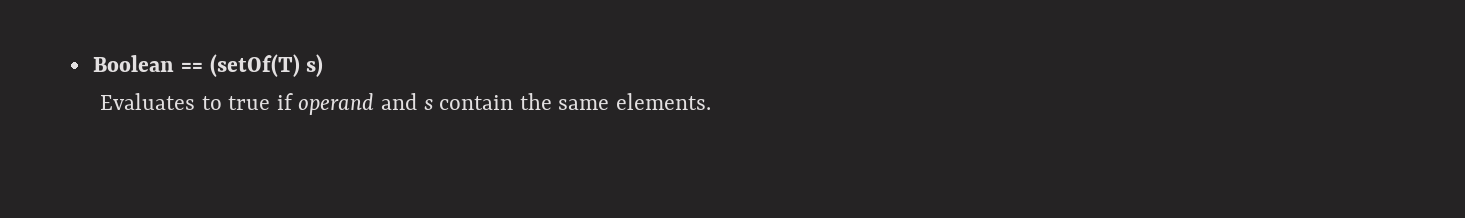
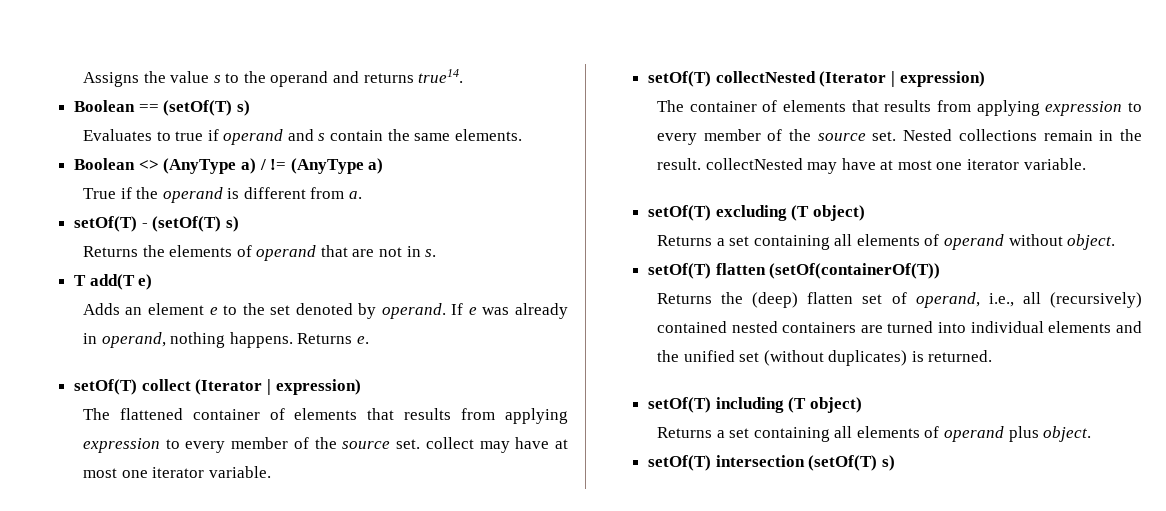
(93, 63) none -> [82,69,464,87] Assigns the value s to the operand and returns true14. //
(712, 101) none -> [74,158,384,174] [82,187,363,203] [74,216,239,232] [82,245,437,261] [74,274,153,290] [82,303,569,319] [82,332,369,348] [74,379,361,395] [82,408,568,424] [82,437,568,453] [82,466,271,478] [648,71,985,87] [656,100,1142,116] [656,129,1142,145] [656,158,1086,174] [648,205,865,221] [656,234,1116,250] [648,263,941,279] [656,292,1142,308] [656,321,1142,333] [656,350,993,366] [648,397,862,413] [656,426,1092,442] [648,455,895,471] // Boolean <> (AnyType a) / != (AnyType a) // True if the operand is different from a. // setOf(T) - (setOf(T) s) // Returns the elements of operand that are not in s. // T add(T e) // Adds an element e to the set denoted by operand. If e was already in operand, nothing happens. Returns e. // setOf(T) collect (Iterator | expression) // The flattened container of elements that results from applying expression to every member of the source set. collect may have at most one iterator variable. // setOf(T) collectNested (Iterator | expression) // The container of elements that results from applying expression to every member of the source set. Nested collections remain in the result. collectNested may have at most one iterator variable. // setOf(T) excluding (T object) // Returns a set containing all elements of operand without object. // setOf(T) flatten (setOf(containerOf(T)) // Returns the (deep) flatten set of operand, i.e., all (recursively) contained nested containers are turned into individual elements and the unified set (without duplicates) is returned. // setOf(T) including (T object) // Returns a set containing all elements of operand plus object. // setOf(T) intersection (setOf(T) s)

